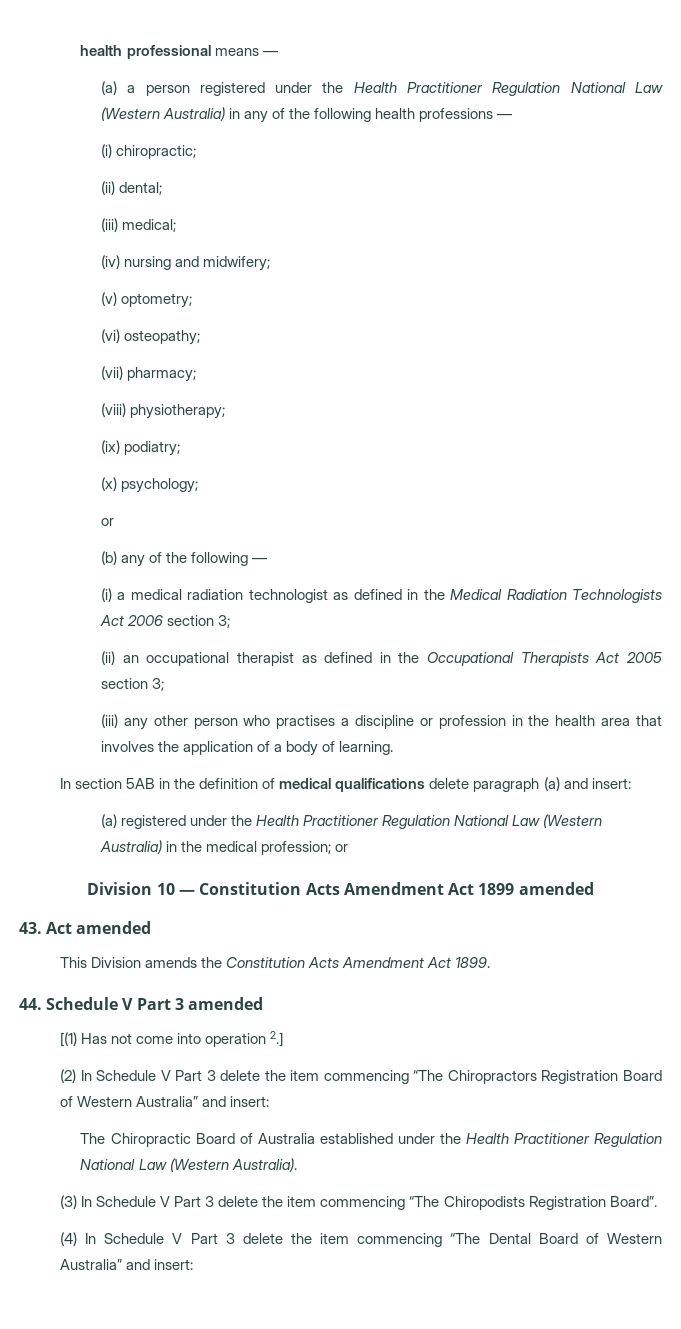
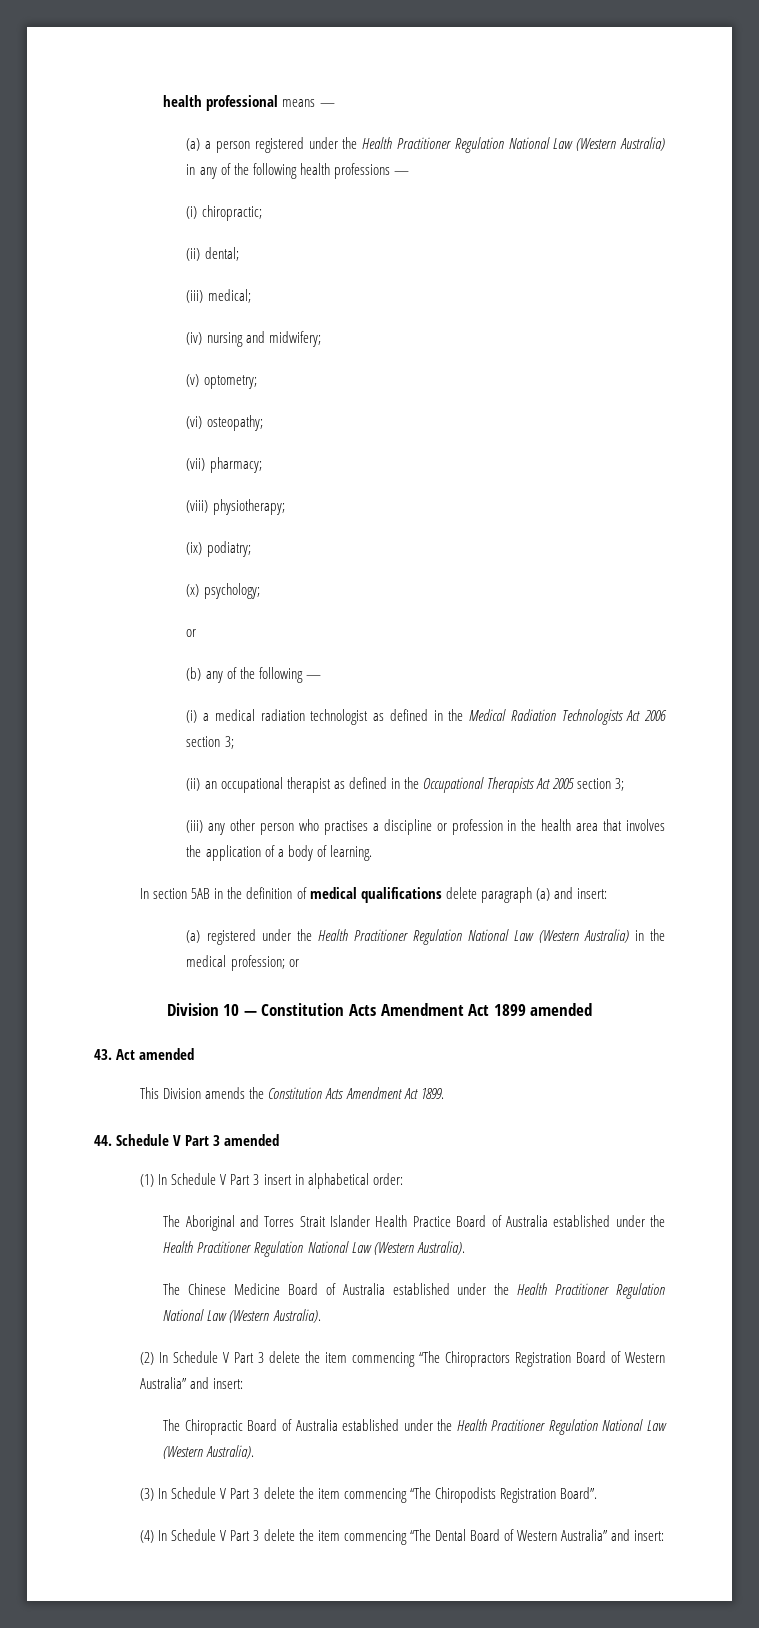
[59,1031,284,1047] [(1) Has not come into operation 2.] -> [140,1173,403,1189] [163,1215,665,1231] [163,1241,465,1257] [163,1283,665,1299] [163,1309,321,1323] (1) In Schedule V Part 3 insert in alphabetical order: // The Aboriginal and Torres Strait Islander Health Practice Board of Australia established under the Health Practitioner Regulation National Law (Western Australia). // The Chinese Medicine Board of Australia established under the Health Practitioner Regulation National Law (Western Australia).

